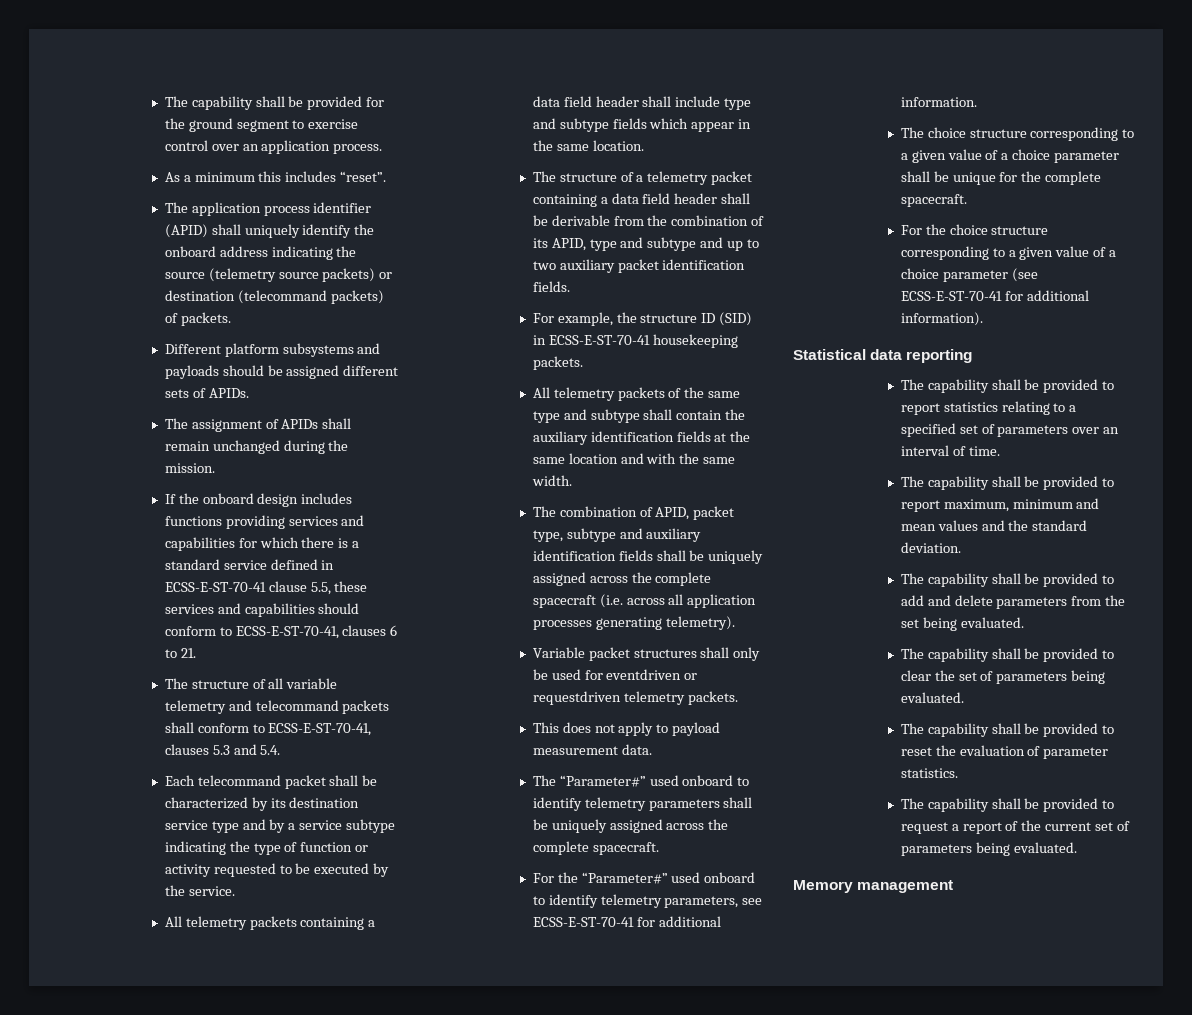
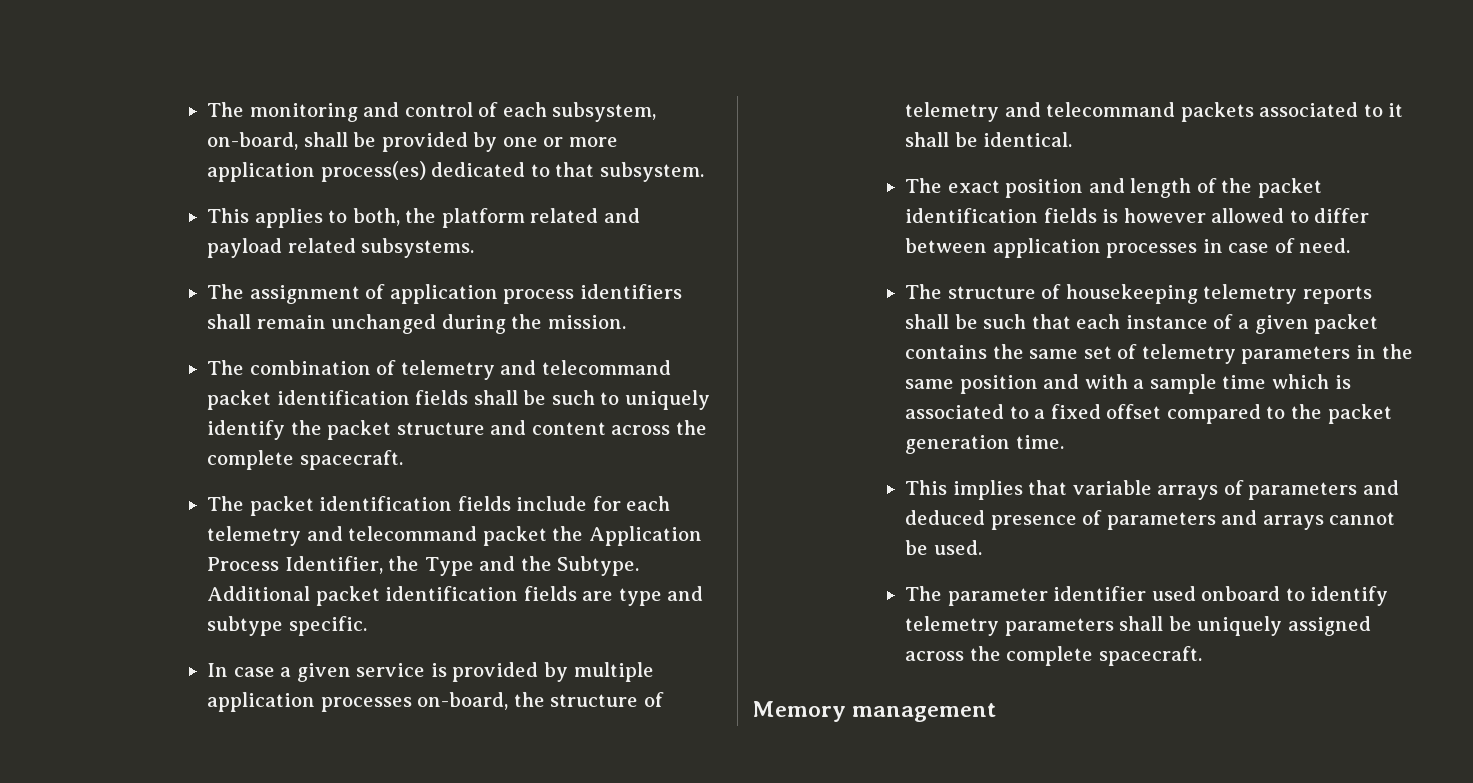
[164,96,385,110] [164,118,359,132] [164,140,383,154] [164,171,387,182] [164,202,372,216] [164,224,375,238] [164,246,357,260] [164,268,393,282] [164,290,384,304] [164,312,231,326] [164,343,381,357] [164,365,399,379] [164,388,249,398] The capability shall be provided for the ground segment to exercise control over an application process. // As a minimum this includes “reset”. // The application process identifier (APID) shall uniquely identify the onboard address indicating the source (telemetry source packets) or destination (telecommand packets) of packets. // Different platform subsystems and payloads should be assigned different sets of APIDs. -> [207,102,657,122] [207,132,618,152] [207,161,704,182] [207,208,640,228] [207,238,475,258] The monitoring and control of each subsystem, on-board, shall be provided by one or more application process(es) dedicated to that subsystem. // This applies to both, the platform related and payload related subsystems.
[281,419,319,429] APIDs -> [389,284,682,304] application process identifiers
[164,493,353,507] [164,515,365,529] [164,537,360,551] [164,559,335,570] [164,581,368,595] [164,603,360,617] [164,625,398,639] [164,648,196,658] [164,678,338,689] [164,700,390,714] [164,722,372,736] [164,744,281,755] [164,775,378,789] [164,797,360,811] [164,819,396,833] [164,841,369,855] [164,863,390,877] [164,885,235,896] [164,916,376,930] [532,96,752,110] [532,118,752,132] [532,140,644,151] [532,171,753,185] [532,193,751,207] [532,215,765,226] [532,237,760,251] [532,259,746,273] [532,281,570,292] [532,312,753,326] [532,334,738,348] [532,356,583,370] [532,387,741,401] [532,409,746,423] [532,431,751,445] [532,453,736,464] [531,475,572,486] [532,506,735,520] [532,528,702,542] [532,550,764,564] [532,572,712,586] [532,594,757,608] [532,616,735,630] [532,647,761,661] [532,669,698,680] [532,691,738,705] [532,722,721,736] [532,744,652,755] [532,775,646,787] If the onboard design includes functions providing services and capabilities for which there is a standard service defined in ECSS-E-ST-70-41 clause 5.5, these services and capabilities should conform to ECSS-E-ST-70-41, clauses 6 to 21. // The structure of all variable telemetry and telecommand packets shall conform to ECSS-E-ST-70-41, clauses 5.3 and 5.4. // Each telecommand packet shall be characterized by its destination service type and by a service subtype indicating the type of function or activity requested to be executed by the service. // All telemetry packets containing a data field header shall include type and subtype fields which appear in the same location. // The structure of a telemetry packet containing a data field header shall be derivable from the combination of its APID, type and subtype and up to two auxiliary packet identification fields. // For example, the structure ID (SID) in ECSS-E-ST-70-41 housekeeping packets. // All telemetry packets of the same type and subtype shall contain the auxiliary identification fields at the same location and with the same width. // The combination of APID, packet type, subtype and auxiliary identification fields shall be uniquely assigned across the complete spacecraft (i.e. across all application processes generating telemetry). // Variable packet structures shall only be used for eventdriven or requestdriven telemetry packets. // This does not apply to payload measurement data. // The “Parameter#” -> [207,360,671,380] [207,390,710,410] [207,420,707,440] [207,450,403,470] [207,496,671,516] [207,526,702,546] [207,556,640,576] [207,586,704,606] [207,616,367,636] [207,662,654,682] [207,692,664,712] [905,102,1404,122] [905,132,1073,147] [905,178,1322,198] [905,208,1370,223] [905,238,1351,258] [905,284,1372,304] [905,314,1379,334] [905,344,1413,364] [905,374,1351,394] [905,404,1392,424] [905,435,1064,454] [905,480,1399,500] [905,510,1396,530] [905,540,982,555] [905,586,1147,606] The combination of telemetry and telecommand packet identification fields shall be such to uniquely identify the packet structure and content across the complete spacecraft. // The packet identification fields include for each telemetry and telecommand packet the Application Process Identifier, the Type and the Subtype. Additional packet identification fields are type and subtype specific. // In case a given service is provided by multiple application processes on-board, the structure of telemetry and telecommand packets associated to it shall be identical. // The exact position and length of the packet identification fields is however allowed to differ between application processes in case of need. // The structure of housekeeping telemetry reports shall be such that each instance of a given packet contains the same set of telemetry parameters in the same position and with a sample time which is associated to a fixed offset compared to the packet generation time. // This implies that variable arrays of parameters and deduced presence of parameters and arrays cannot be used. // The parameter identifier
[532,872,756,884] [532,894,763,908] [532,916,721,927] [900,97,977,107] [900,127,1135,141] [900,149,1120,163] [900,171,1102,185] [900,194,967,207] [900,224,1049,235] [900,246,1117,260] [900,268,1038,282] [900,290,1089,301] [900,312,983,326] [793,349,973,363] [900,379,1115,393] [900,401,1077,415] [900,423,1120,437] [900,445,1000,456] [900,476,1115,490] [900,498,1100,512] [900,520,1088,531] [900,542,961,553] [900,573,1115,587] [900,595,1126,609] [900,617,1024,631] [900,648,1115,662] [900,670,1106,684] [900,692,964,703] [900,723,1115,737] [900,745,1109,759] [900,768,958,778] [900,798,1115,812] [900,820,1131,834] [900,842,1077,856] // For the “Parameter#” used onboard to identify telemetry parameters, see ECSS-E-ST-70-41 for additional information. // The choice structure corresponding to a given value of a choice parameter shall be unique for the complete spacecraft. // For the choice structure corresponding to a given value of a choice parameter (see ECSS-E-ST-70-41 for additional information). // Statistical data reporting // The capability shall be provided to report statistics relating to a specified set of parameters over an interval of time. // The capability shall be provided to report maximum, minimum and mean values and the standard deviation. // The capability shall be provided to add and delete parameters from the set being evaluated. // The capability shall be provided to clear the set of parameters being evaluated. // The capability shall be provided to reset the evaluation of parameter statistics. // The capability shall be provided to request a report of the current set of parameters being evaluated. -> (1202, 656) none

